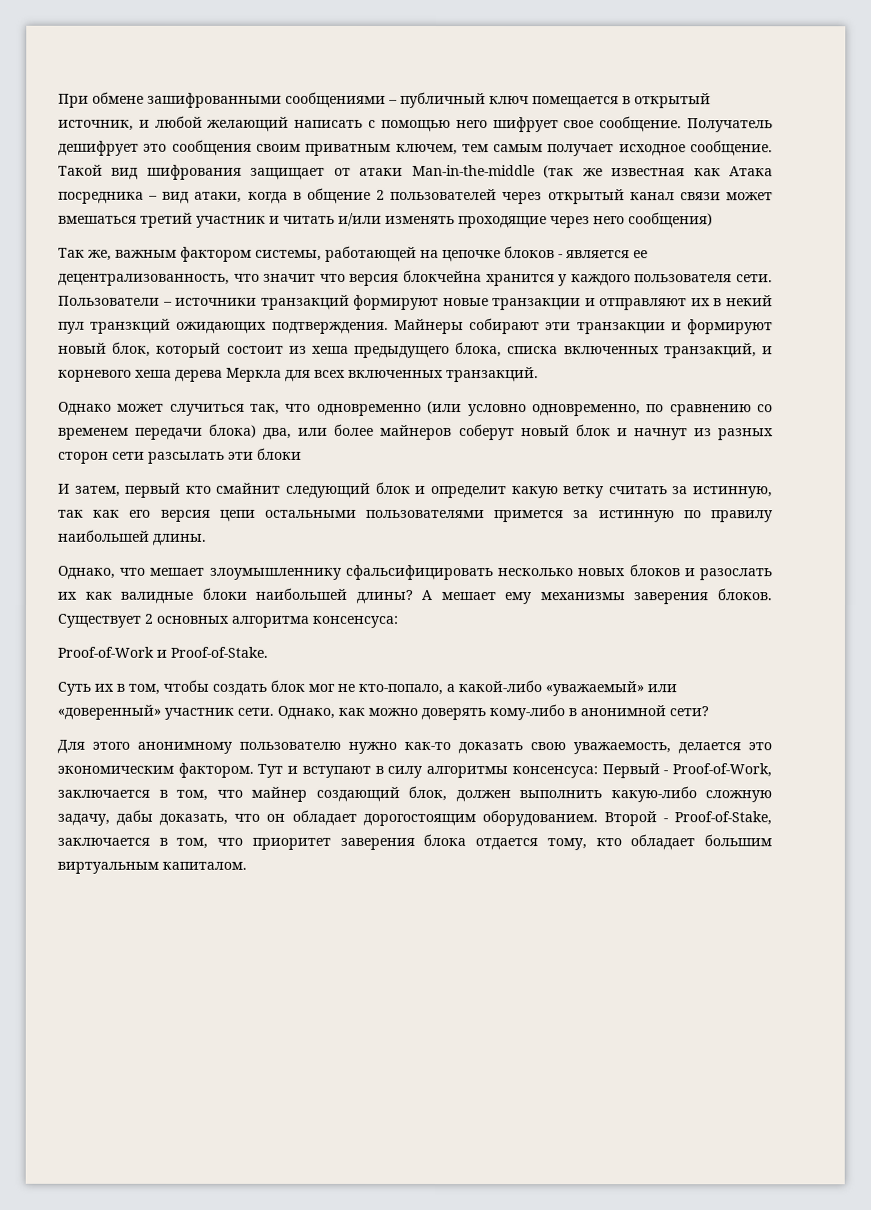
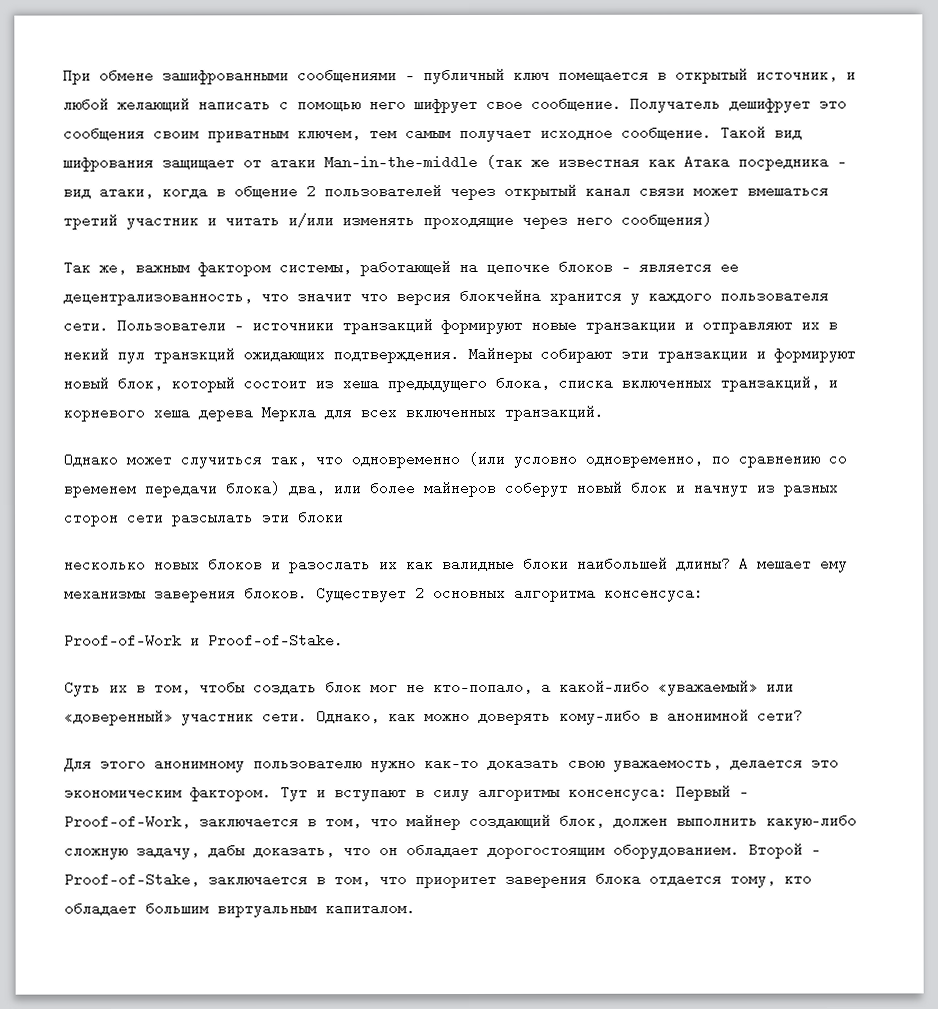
[58,481,774,499] [58,509,773,523] [58,529,207,546] [58,564,494,581] И затем, первый кто смайнит следующий блок и определит какую ветку считать за истинную, так как его версия цепи остальными пользователями примется за истинную по правилу наибольшей длины. // Однако, что мешает злоумышленнику сфальсифицировать -> (344, 517) none

